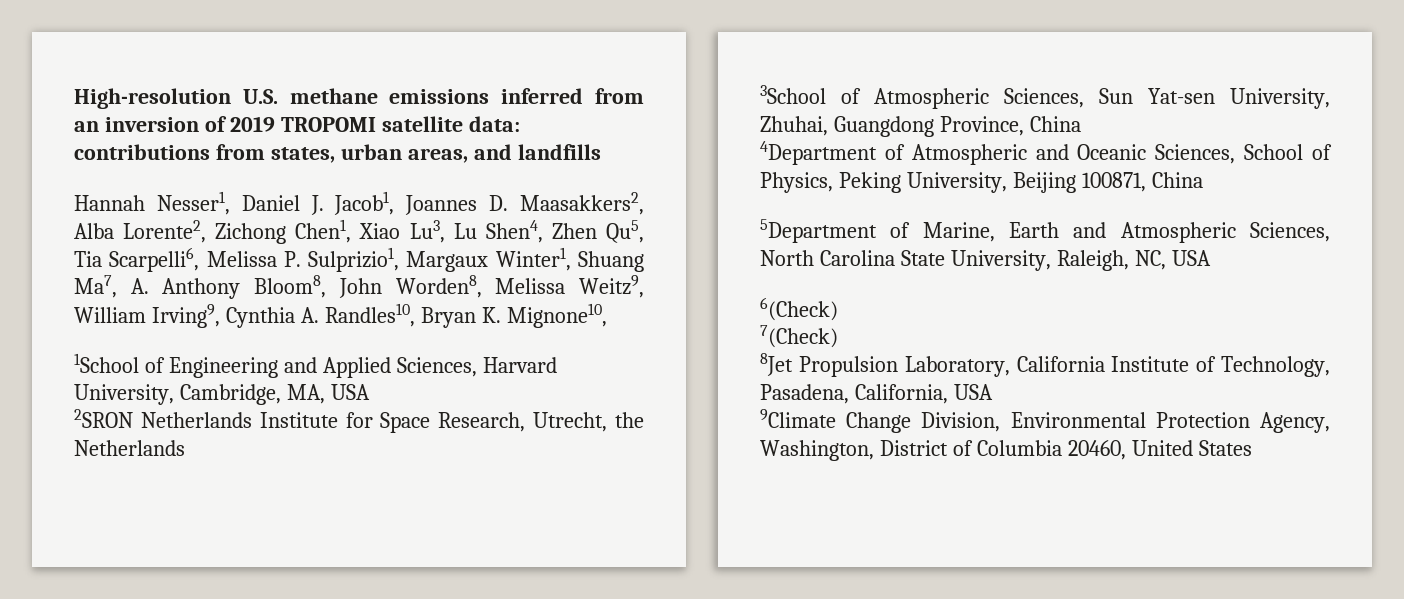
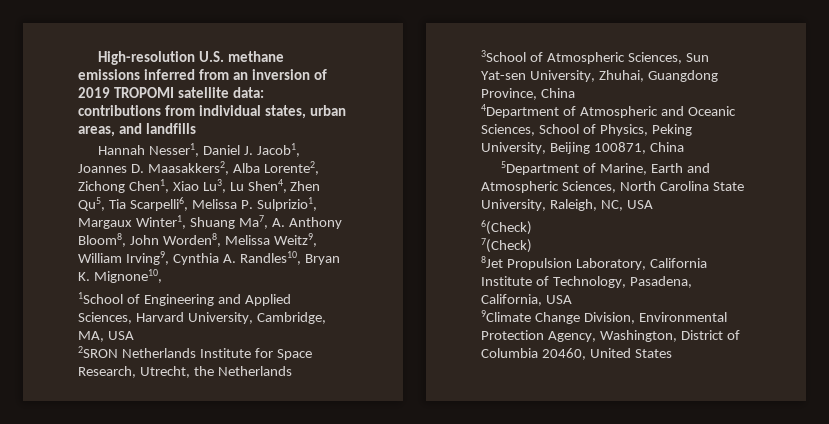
(265, 152) none -> [198,105,261,116] individual

